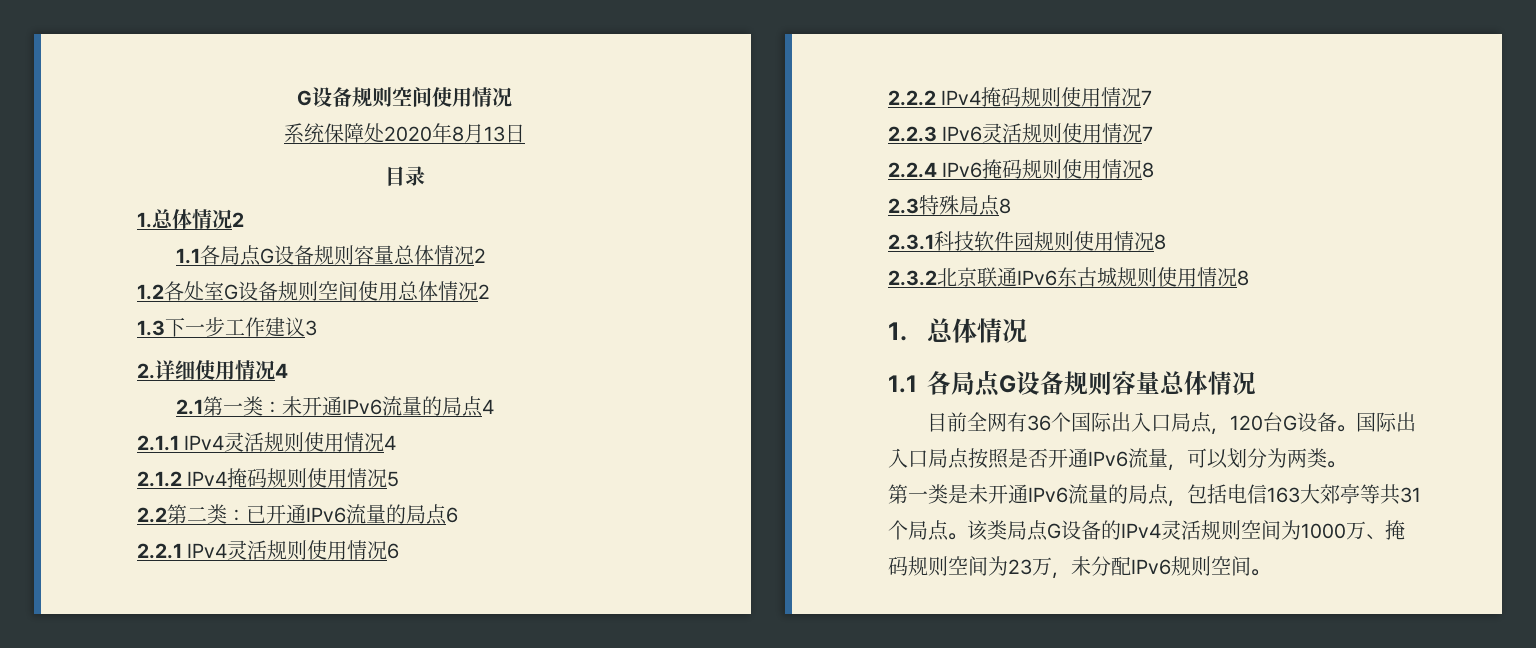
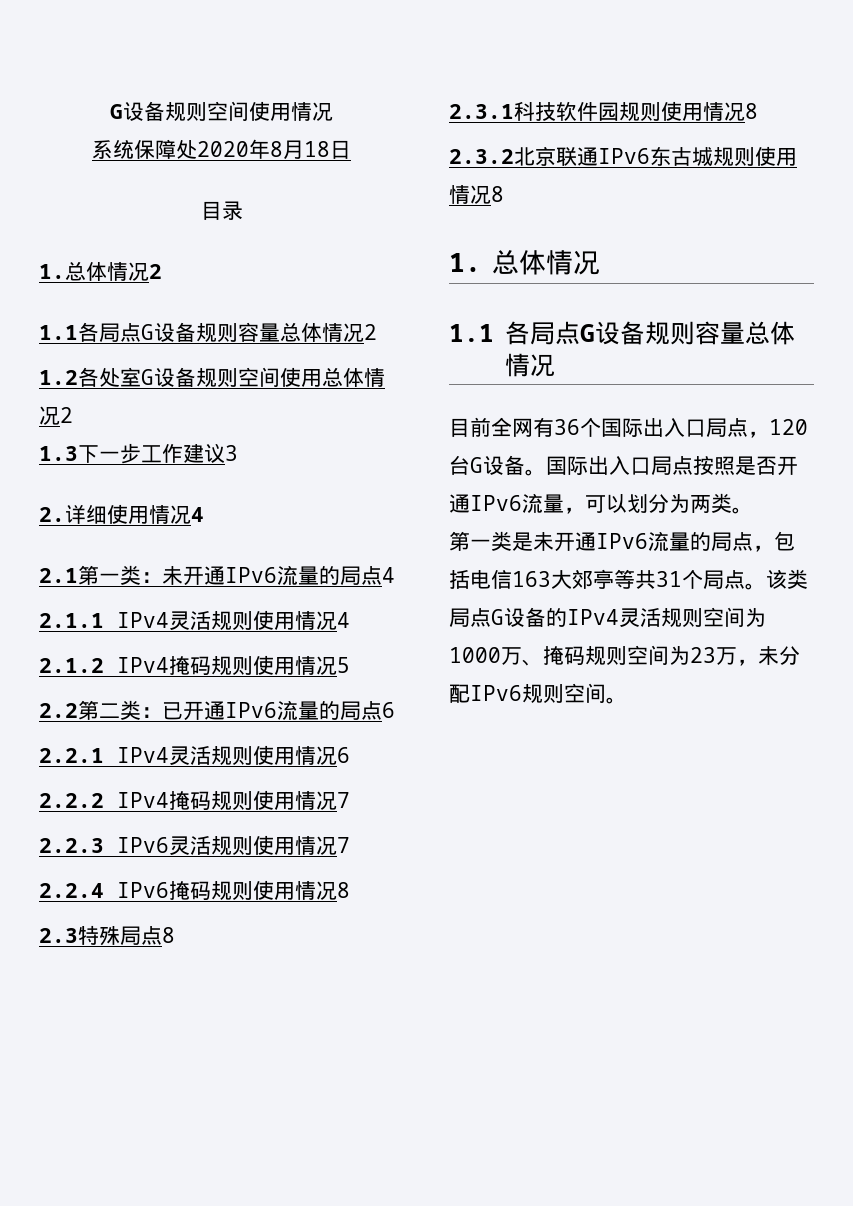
[484,126,505,142] 13 -> [304,141,330,157] 18

